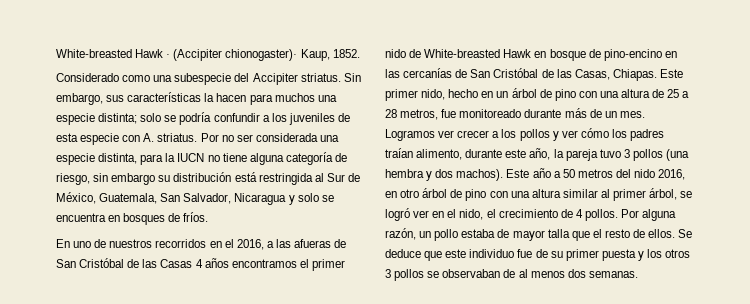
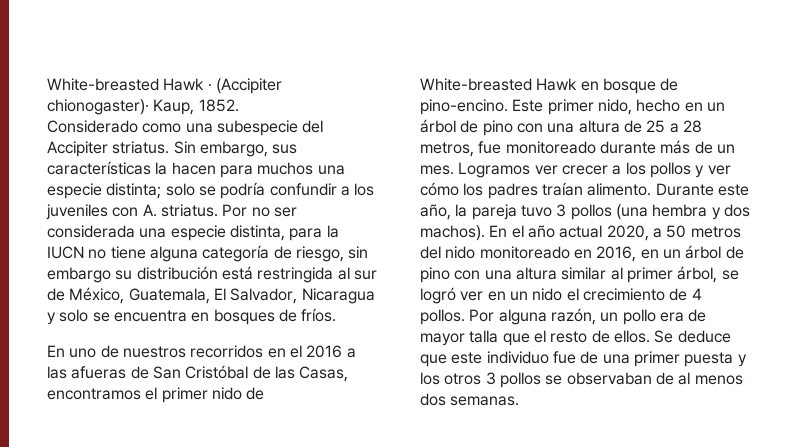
[337,113,350,122] [56,133,120,145] de esta especie -> (108, 212) none
[326,173,345,182] Sur -> [353,270,377,280] sur
[160,193,181,202] San -> [213,288,226,300] El
[236,239,264,250] 2016, -> [306,345,343,358] 2016
[160,258,229,268] Casas 4 años -> [299,366,349,382] Casas,
[603,49,677,61] [385,68,657,81] pino-encino en las cercanías de San Cristóbal de las Casas, Chiapas. -> [420,99,508,115] pino-encino.
[416,149,503,160] alimento, durante -> [587,183,714,196] alimento. Durante
[506,168,551,178] Este año -> [489,225,649,241] En el año actual 2020,
(656, 173) none -> [479,246,592,259] monitoreado en
[400,189,420,198] otro -> [662,249,681,259] un
[447,209,484,220] el nido, -> [509,288,563,301] un nido
[461,229,496,238] estaba -> [659,312,684,322] era
[550,251,563,258] su -> [602,354,630,364] una

